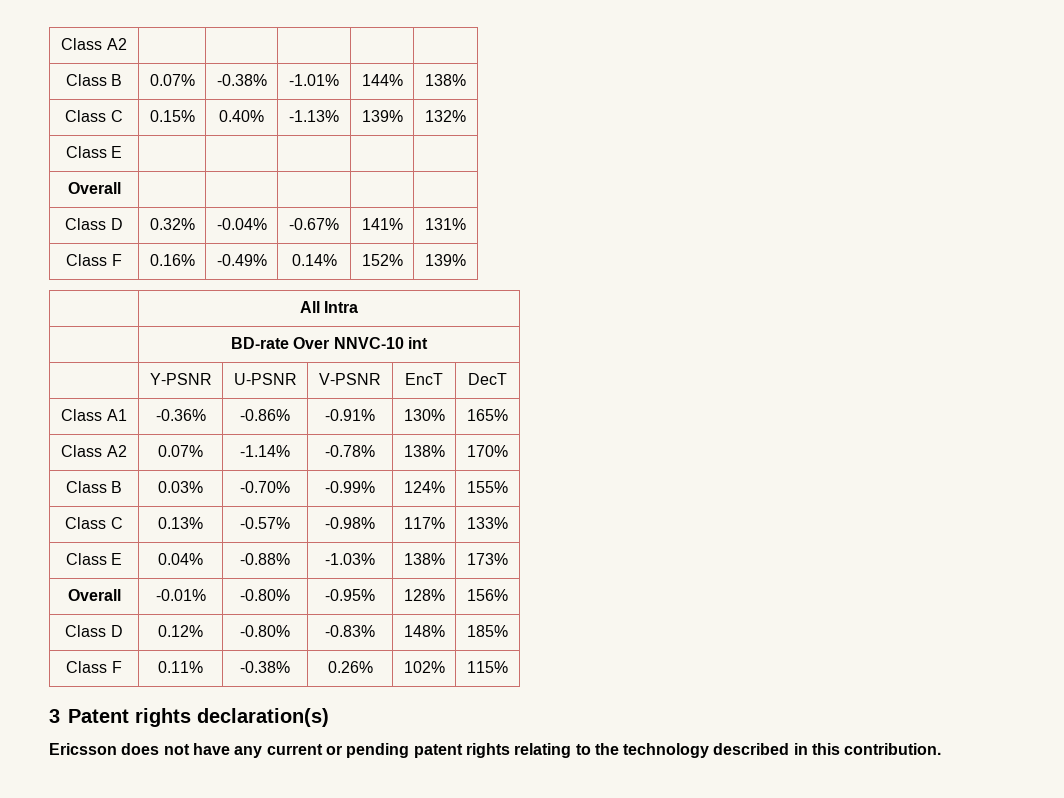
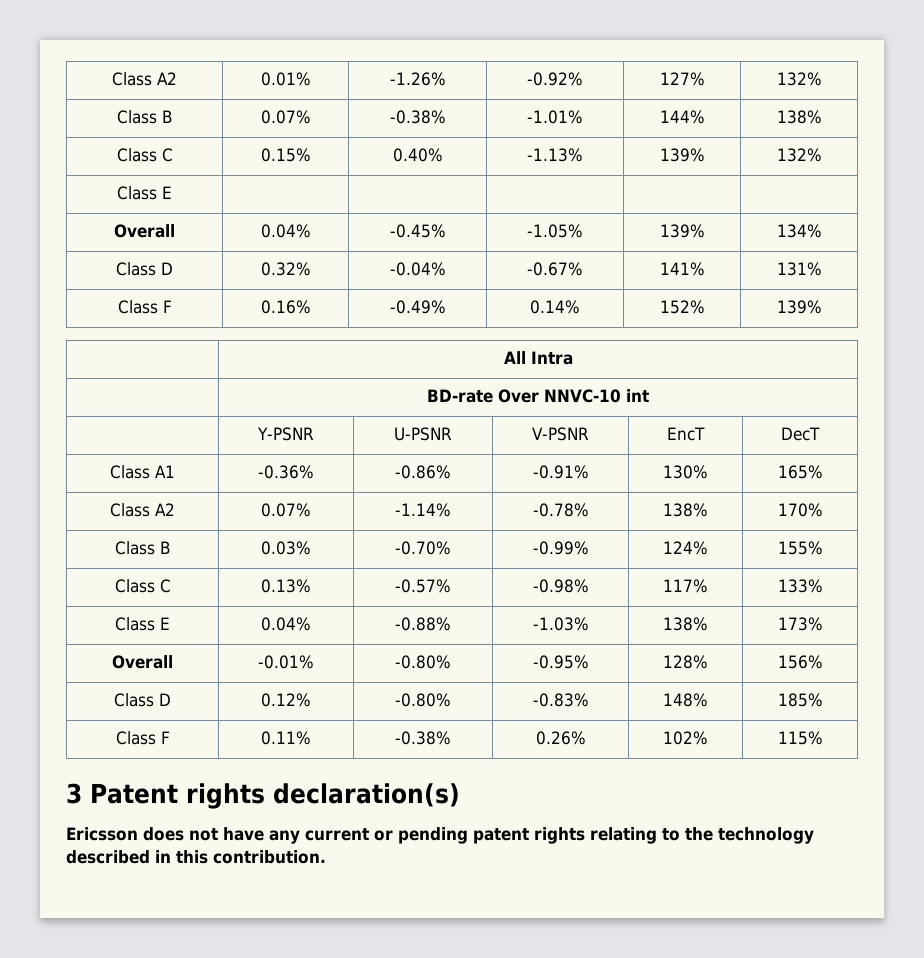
[61,38,127,50] Class A2 | | | | | -> [112,72,177,86] [260,72,311,86] [389,72,446,86] [527,72,583,86] [659,72,705,86] [776,72,822,86] Class A2 | 0.01% | -1.26% | -0.92% | 127% | 132%
(121, 188) | | | | -> [260,224,311,238] [389,224,446,238] [527,224,583,238] [659,224,705,238] [776,224,822,238] 0.04% | -0.45% | -1.05% | 139% | 134%

